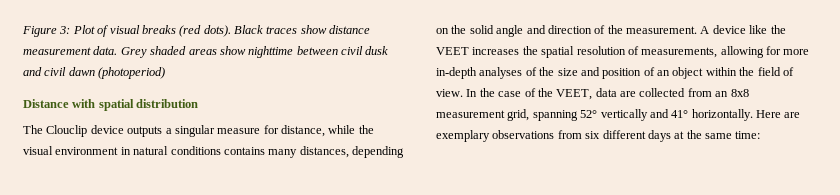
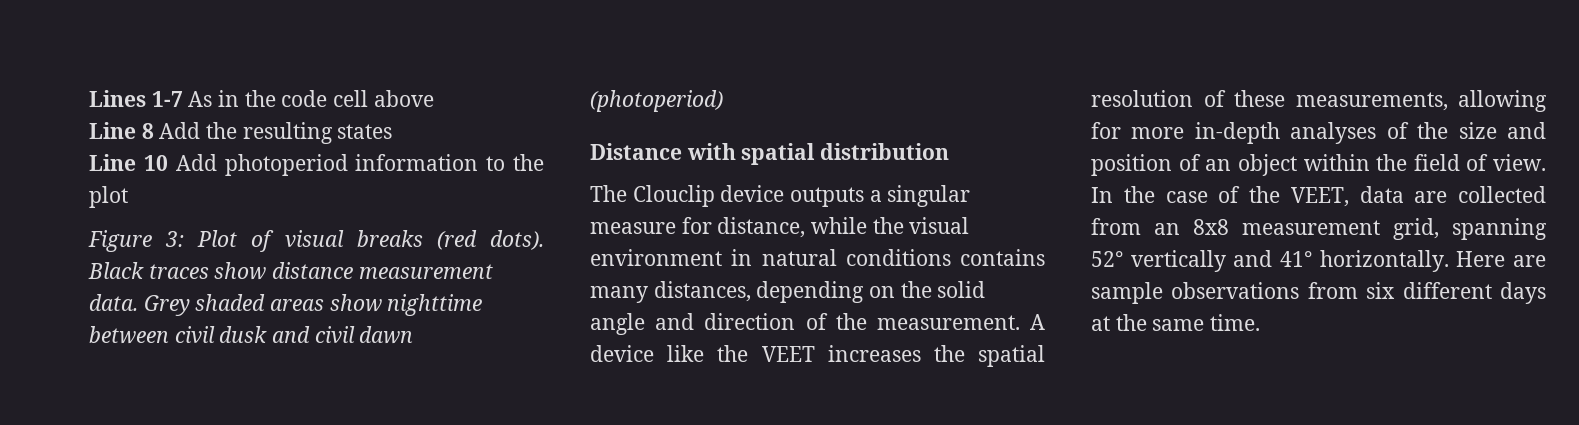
(22, 31) none -> [89,90,434,107] [89,122,393,144] [89,154,544,176] [89,186,128,208] Lines 1-7 As in the code cell above // Line 8 Add the resulting states // Line 10 Add photoperiod information to the plot //
(639, 50) none -> [1234,90,1285,107] these
[436,130,490,142] exemplary -> [1091,282,1163,304] sample
[735,131,761,139] time: -> [1210,314,1261,331] time.

